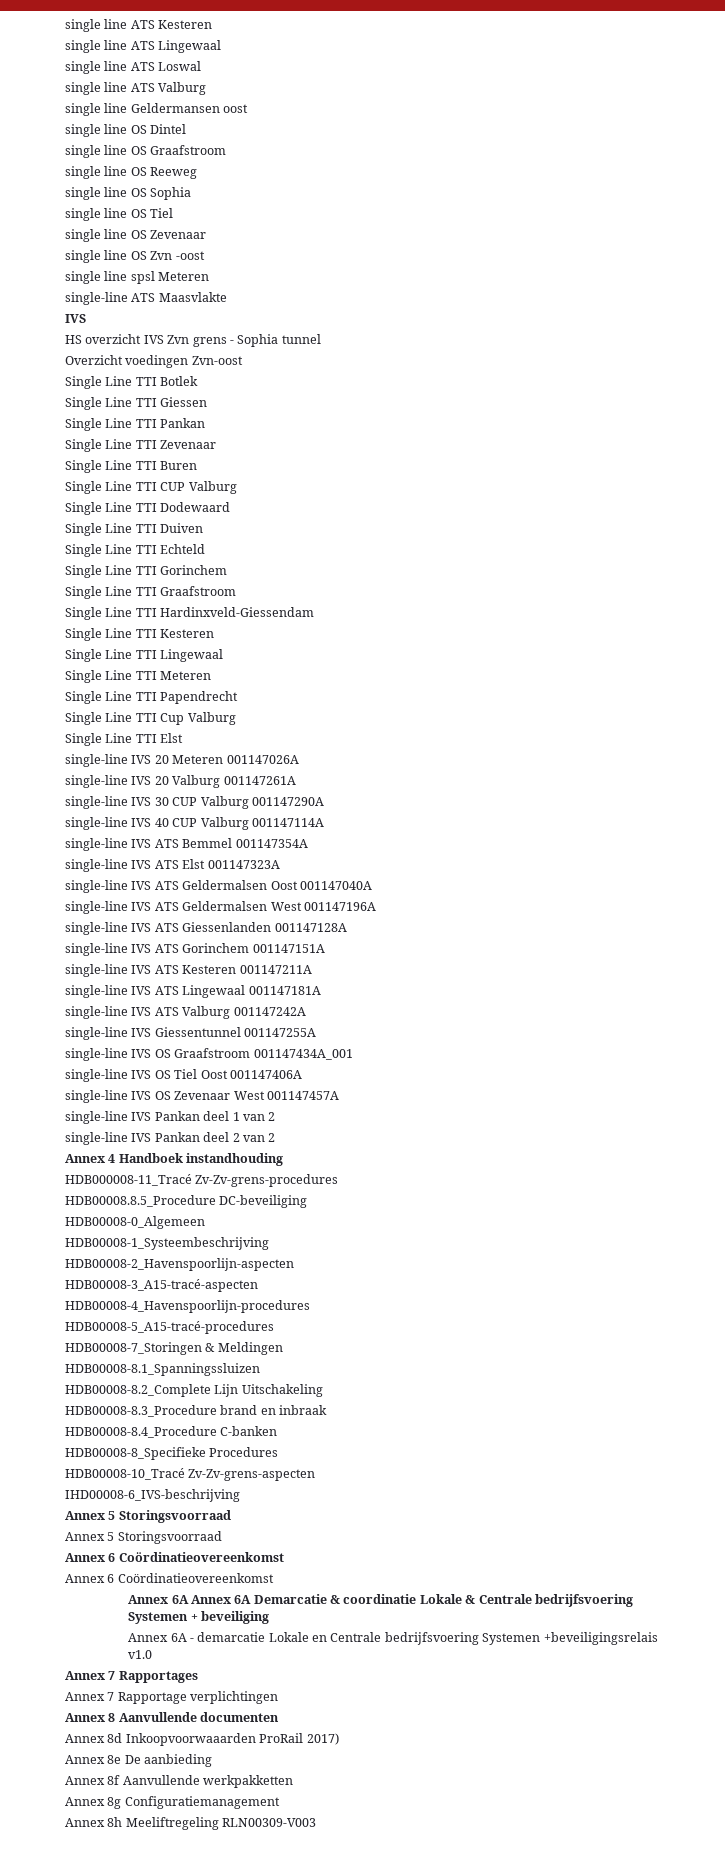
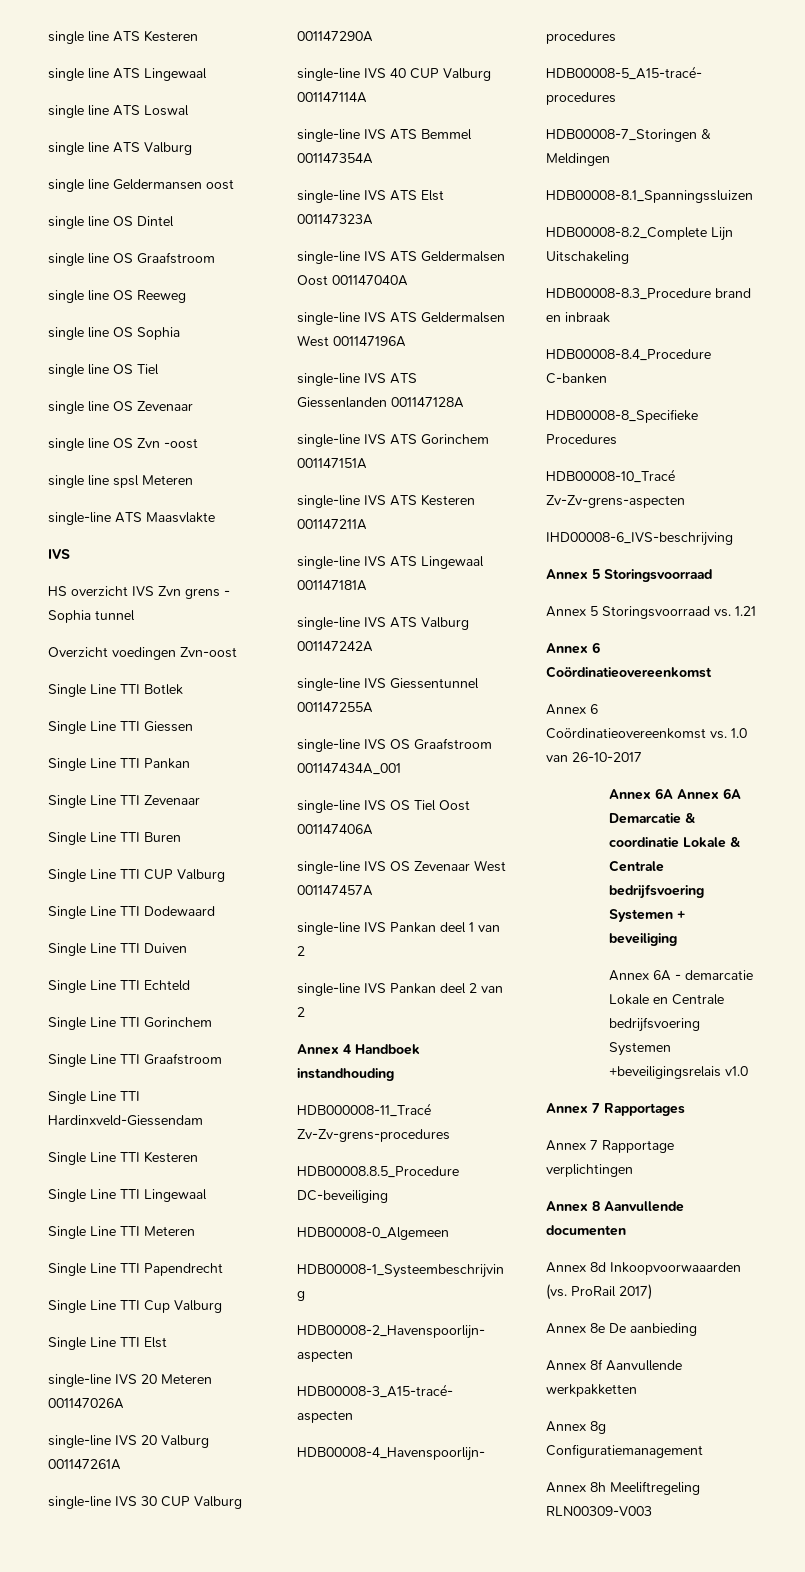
(222, 1537) none -> [714,606,756,617] vs. 1.21
(274, 1578) none -> [710,728,747,739] [546,752,642,762] vs. 1.0 van 26-10-2017
(256, 1739) none -> [546,1284,567,1300] (vs.

